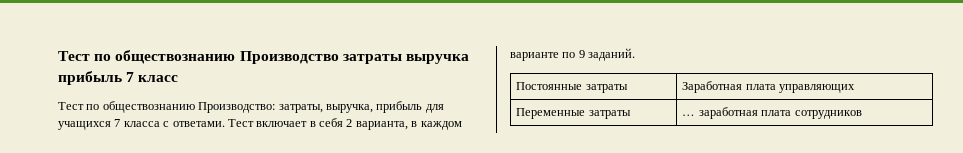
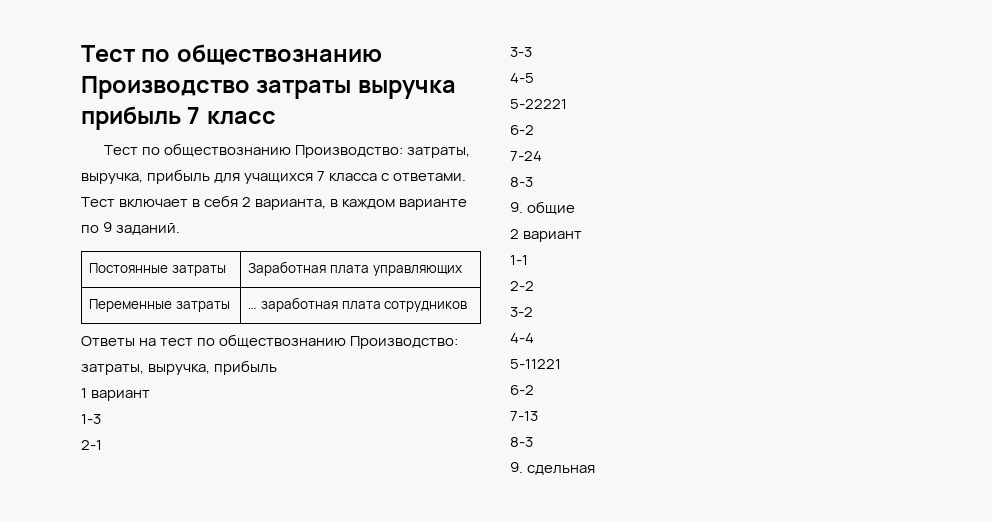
(862, 114) none -> [81,334,459,349] [81,360,278,375] [81,388,151,401] [81,414,101,424] [81,440,102,450] [510,47,532,57] [510,73,534,83] [510,99,567,109] [510,125,534,135] [510,151,542,161] [510,177,533,187] [510,201,576,215] [510,229,583,242] [510,255,528,265] [510,281,534,291] [510,307,533,317] [510,333,534,343] [510,359,561,369] [510,385,534,395] [510,411,538,421] [510,437,533,447] [510,462,596,475] // Ответы на тест по обществознанию Производство: затраты, выручка, прибыль // 1 вариант // 1-3 // 2-1 // 3-3 // 4-5 // 5-22221 // 6-2 // 7-24 // 8-3 // 9. общие // 2 вариант // 1-1 // 2-2 // 3-2 // 4-4 // 5-11221 // 6-2 // 7-13 // 8-3 // 9. сдельная

